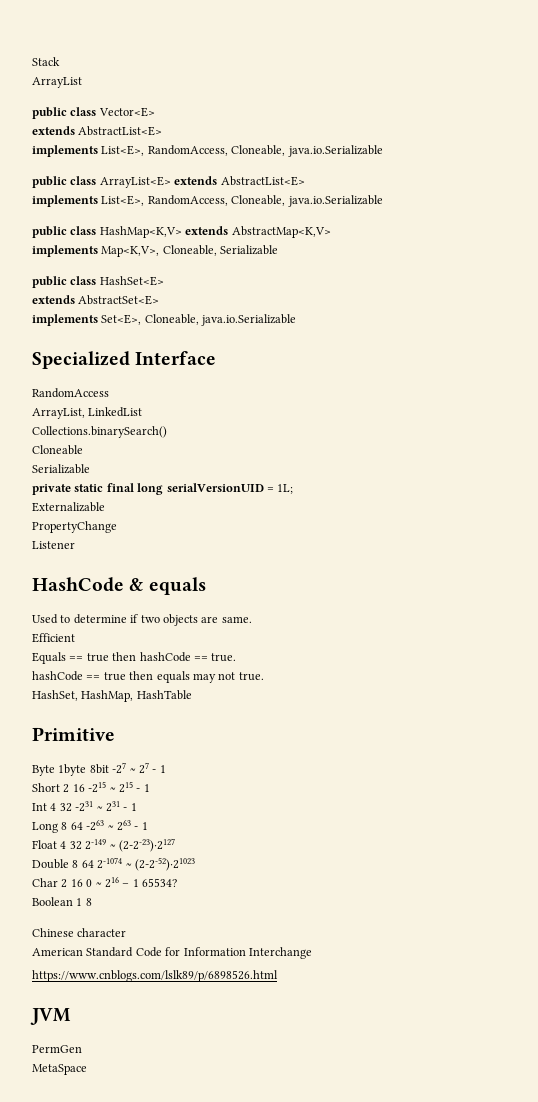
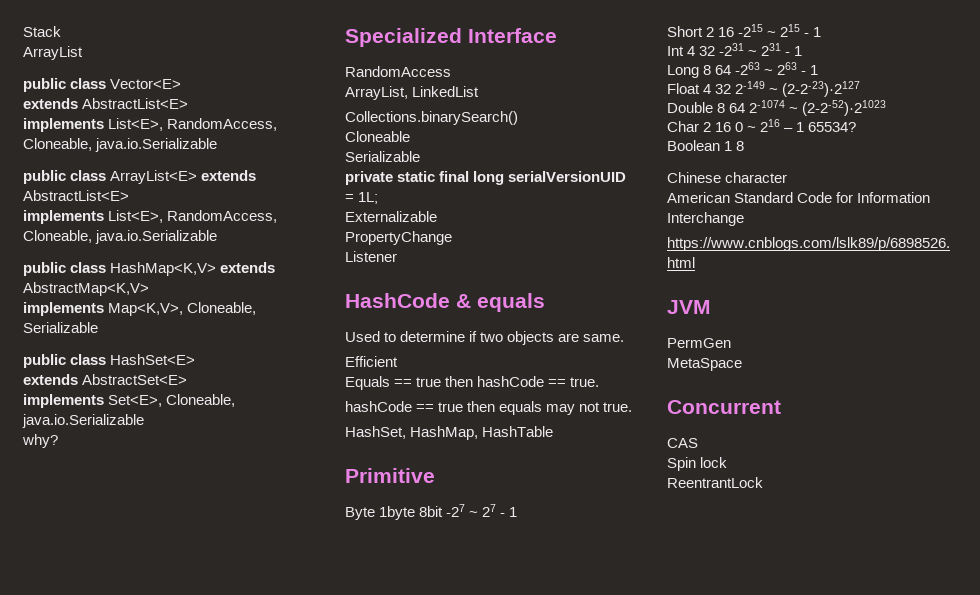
(297, 320) none -> [22,434,58,448] // why?
(87, 1069) none -> [667,400,781,414] [667,438,698,448] [667,457,728,471] [667,477,763,488] // Concurrent // CAS // Spin lock // ReentrantLock

